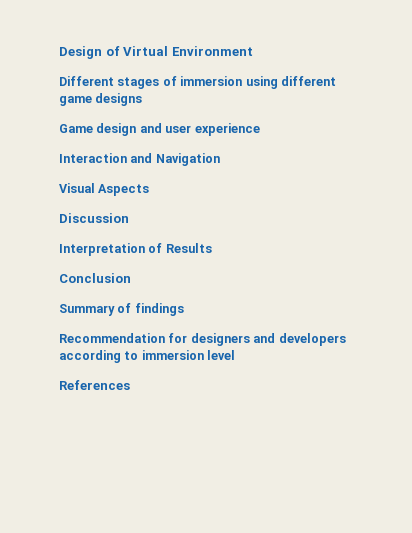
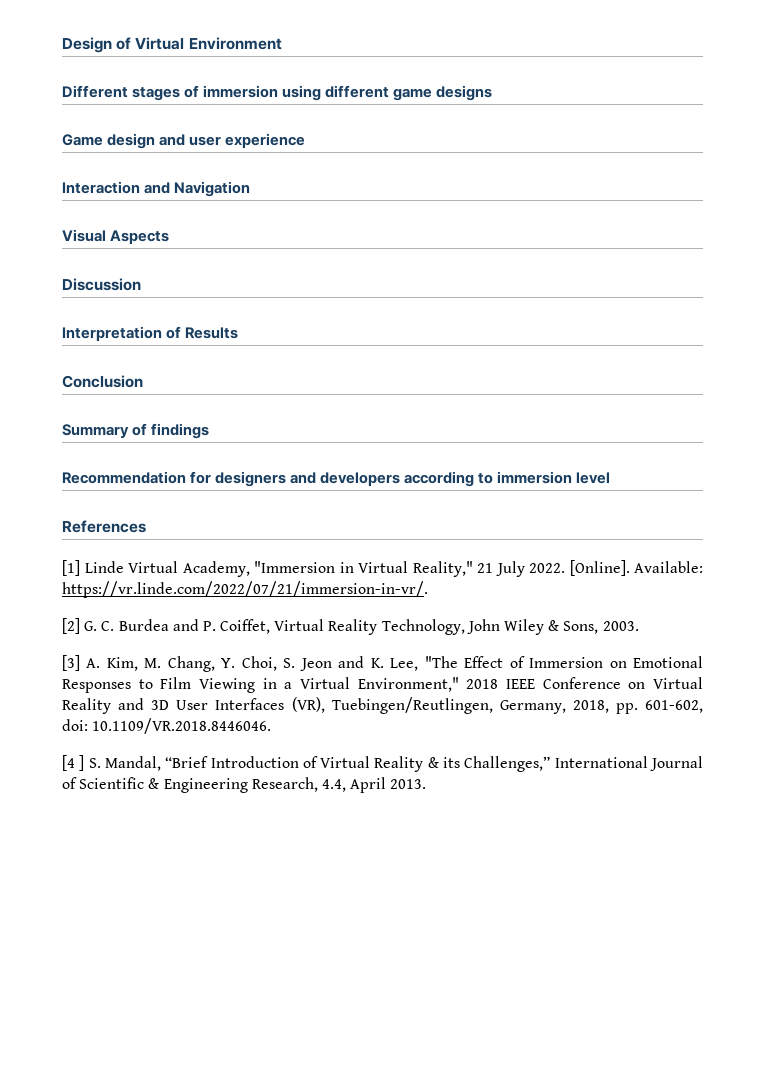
(130, 385) none -> [62,560,703,577] [62,581,428,598] [62,618,639,635] [62,655,704,672] [62,677,703,693] [62,697,704,714] [62,718,272,734] [62,755,704,772] [62,777,427,793] // [1] Linde Virtual Academy, "Immersion in Virtual Reality," 21 July 2022. [Online]. Available: https://vr.linde.com/2022/07/21/immersion-in-vr/. // [2] G. C. Burdea and P. Coiffet, Virtual Reality Technology, John Wiley & Sons, 2003. // [3] A. Kim, M. Chang, Y. Choi, S. Jeon and K. Lee, "The Effect of Immersion on Emotional Responses to Film Viewing in a Virtual Environment," 2018 IEEE Conference on Virtual Reality and 3D User Interfaces (VR), Tuebingen/Reutlingen, Germany, 2018, pp. 601-602, doi: 10.1109/VR.2018.8446046. // [4 ] S. Mandal, “Brief Introduction of Virtual Reality & its Challenges,” International Journal of Scientific & Engineering Research, 4.4, April 2013.

